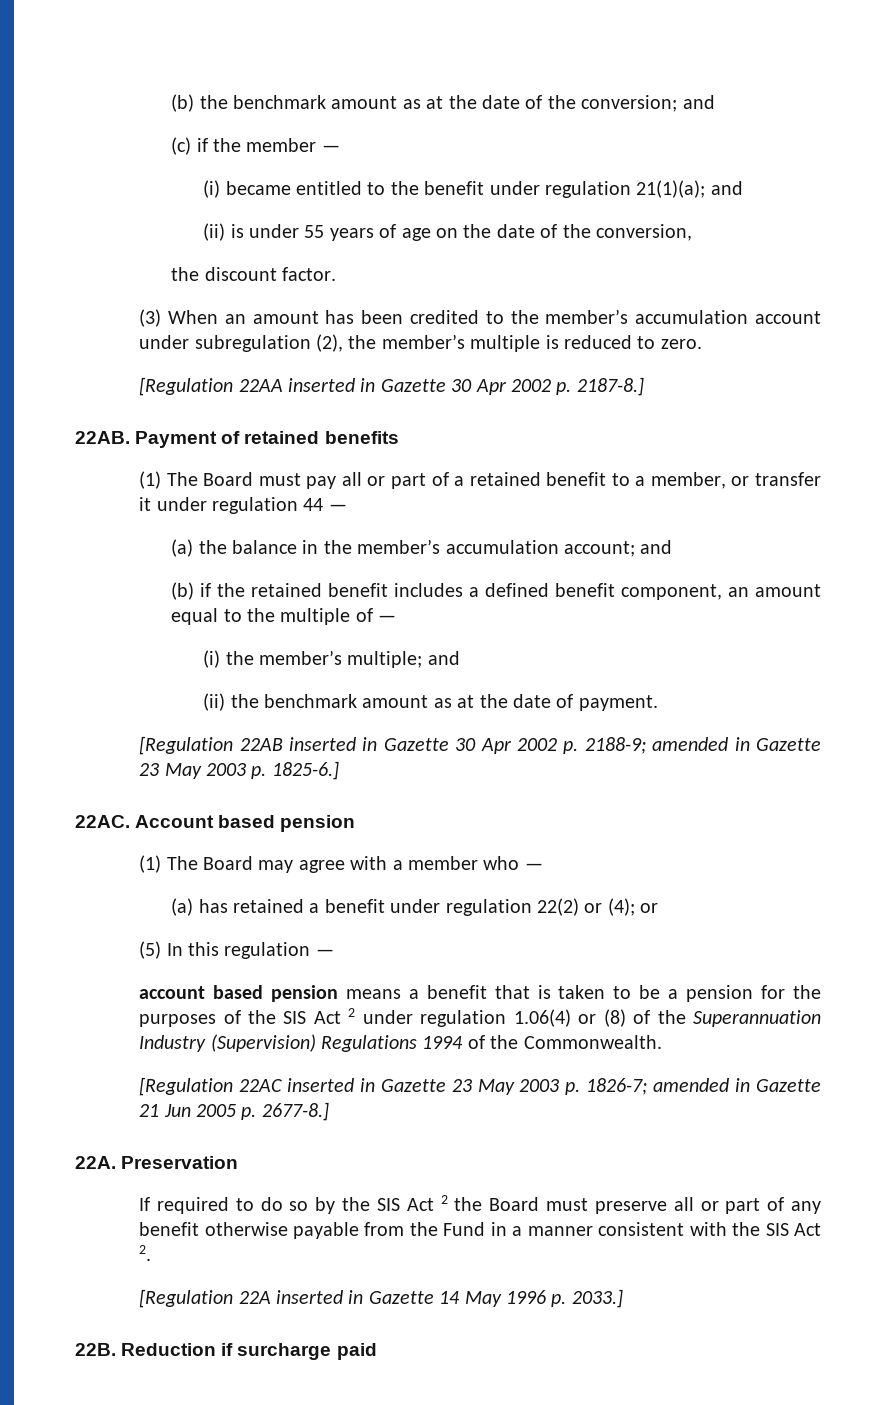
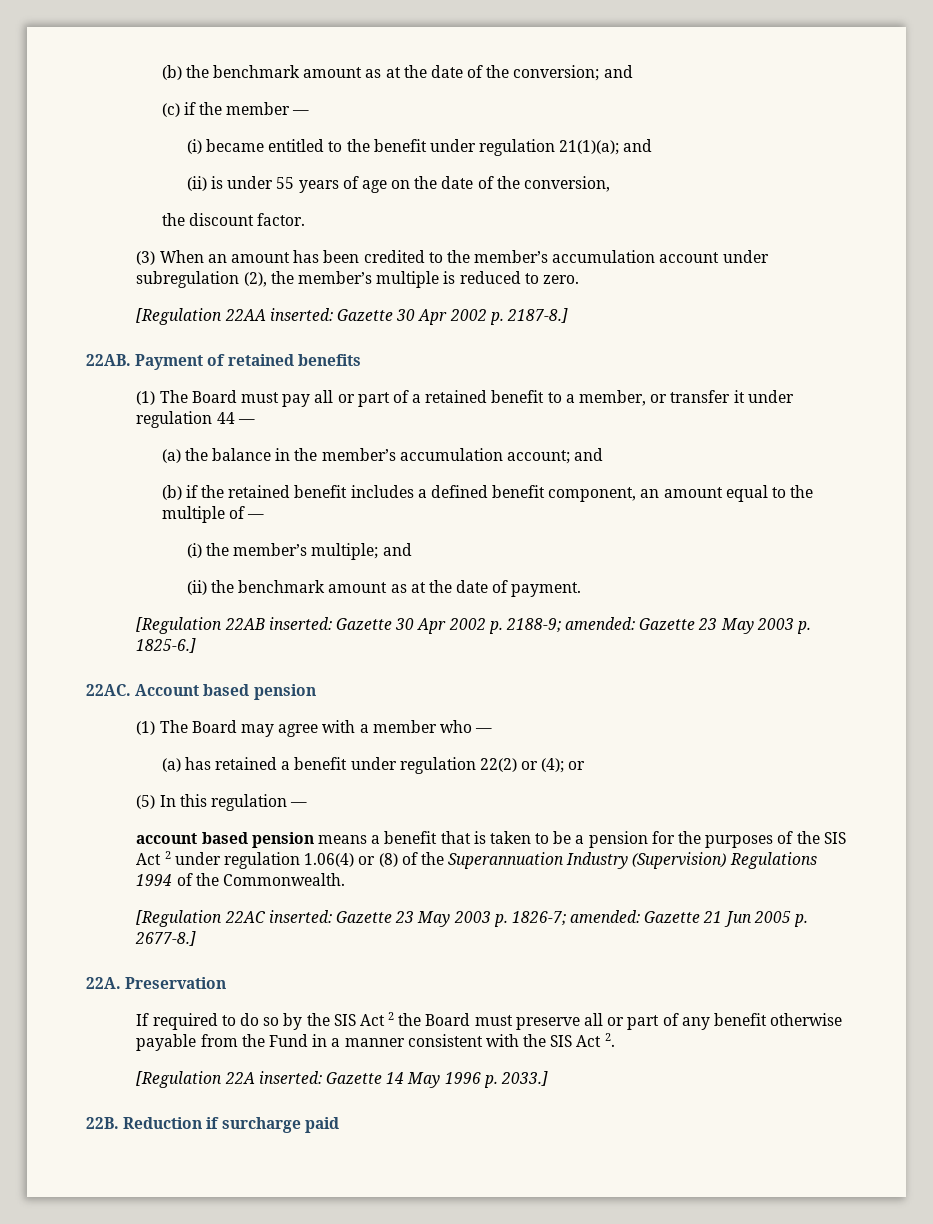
[287,378,376,392] inserted in -> [269,308,333,321] inserted:
[288,737,378,751] inserted in -> [268,617,332,630] inserted:
[652,737,750,751] amended in -> [565,617,636,630] amended:
[286,1078,375,1092] inserted in -> [268,910,332,923] inserted:
[653,1078,751,1092] amended in -> [570,910,641,923] amended:
[275,1290,364,1304] inserted in -> [258,1071,322,1084] inserted:

